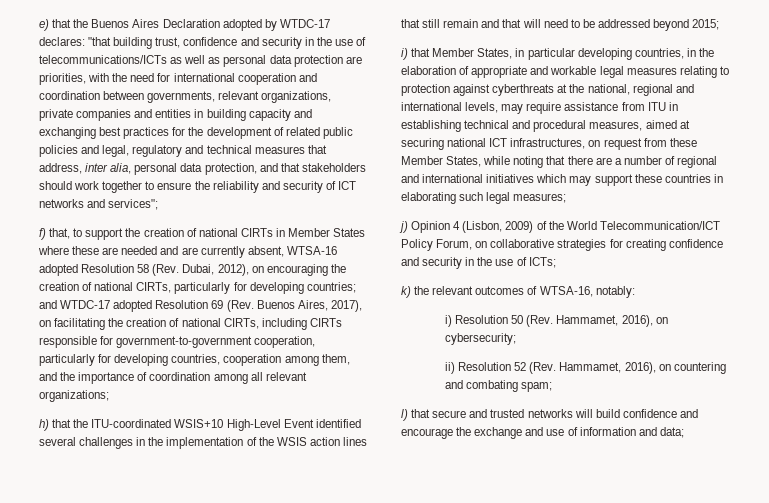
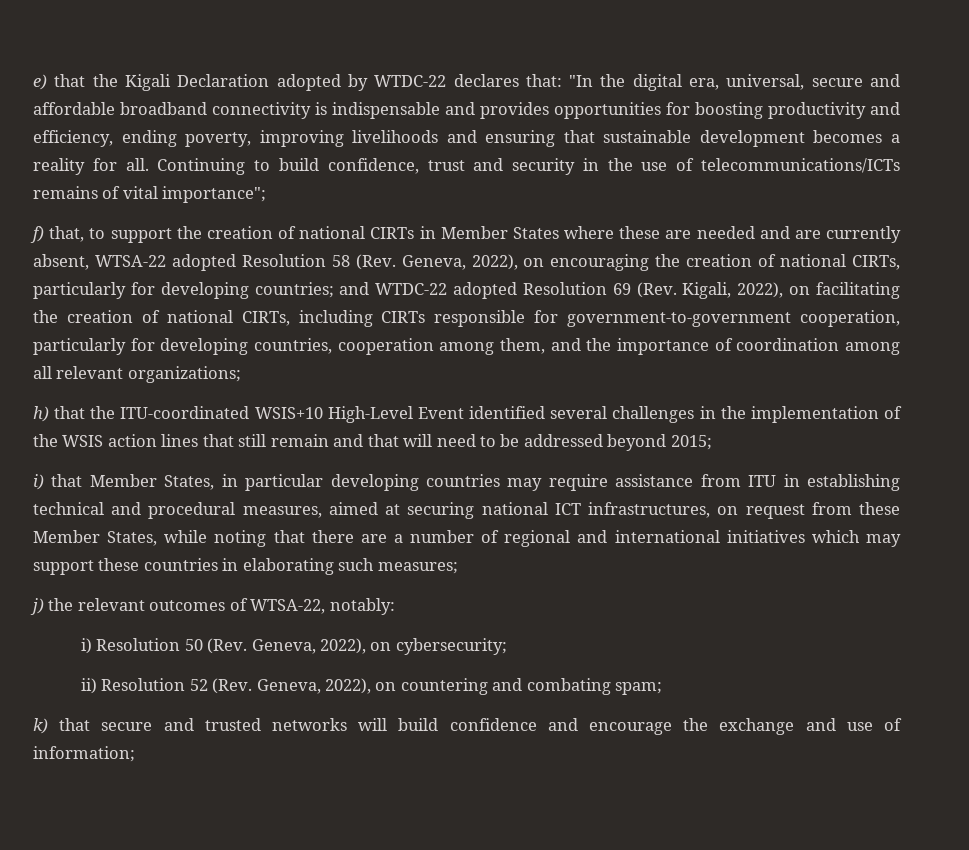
[91,19,160,28] Buenos Aires -> [124,74,171,91] Kigali
[279,19,330,28] [39,37,238,49] WTDC-17 declares: "that building trust, confidence -> [374,74,900,91] [33,102,900,119] [33,130,900,147] [33,158,465,175] WTDC-22 declares that: "In the digital era, universal, secure and affordable broadband connectivity is indispensable and provides opportunities for boosting productivity and efficiency, ending poverty, improving livelihoods and ensuring that sustainable development becomes a reality for all. Continuing to build confidence, trust
[170,55,362,67] [39,73,317,85] [39,91,332,103] [39,109,312,121] [39,127,353,139] [39,145,327,157] [39,163,366,175] [39,181,357,193] [39,199,159,210] as well as personal data protection are priorities, with the need for international cooperation and coordination between governments, relevant organizations, private companies and entities in building capacity and exchanging best practices for the development of related public policies and legal, regulatory and technical measures that address, inter alia, personal data protection, and that stakeholders should work together to ensure the reliability and security of ICT networks and services"; -> [33,186,267,203] remains of vital importance";
[286,246,337,255] WTSA-16 -> [94,255,166,267] WTSA-22
[182,264,249,276] Dubai, 2012), -> [401,254,518,270] Geneva, 2022),
[60,300,111,309] WTDC-17 -> [375,283,448,295] WTDC-22
[256,300,362,312] Buenos Aires, 2017), -> [682,282,784,299] Kigali, 2022),
[634,48,714,59] [401,66,729,78] [401,84,694,96] [401,102,499,113] countries, in the elaboration of appropriate and workable legal measures relating to protection against cyberthreats at the national, regional and international levels, -> [426,474,500,487] countries
[486,192,511,204] legal -> (375, 564) none
[411,221,720,233] [401,239,723,251] [401,257,556,269] [401,286,411,298] Opinion 4 (Lisbon, 2009) of the World Telecommunication/ICT Policy Forum, on collaborative strategies for creating confidence and security in the use of ICTs; // k) -> (44, 606) none
[539,286,593,297] WTSA-16, -> [250,599,326,614] WTSA-22,
[556,315,653,327] Hammamet, 2016), -> [251,638,367,654] Geneva, 2022),
[559,362,656,374] Hammamet, 2016), -> [256,678,372,694] Geneva, 2022),
[401,409,408,421] l) -> [33,718,48,734] k)
[579,427,684,438] information and data; -> [33,746,135,762] information;

